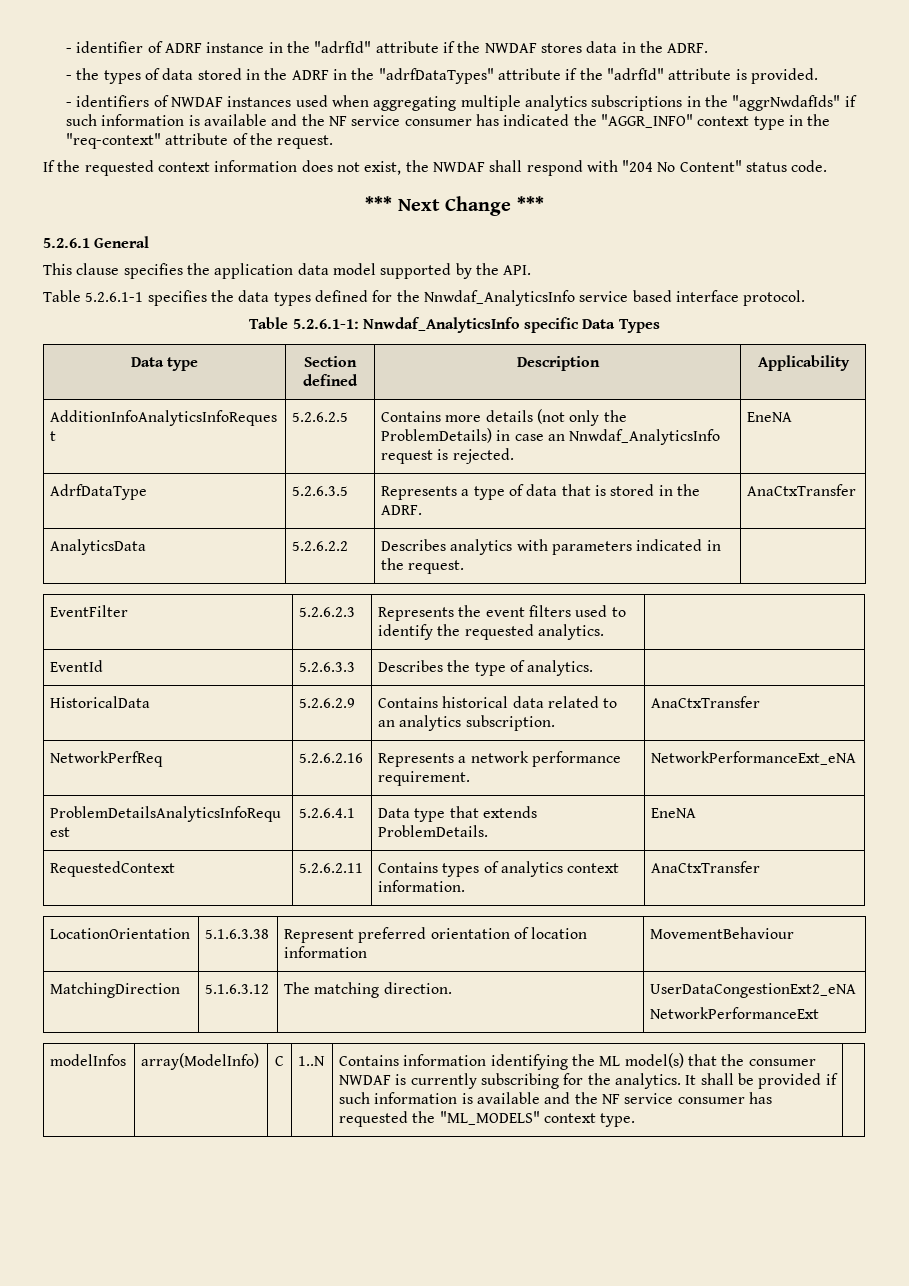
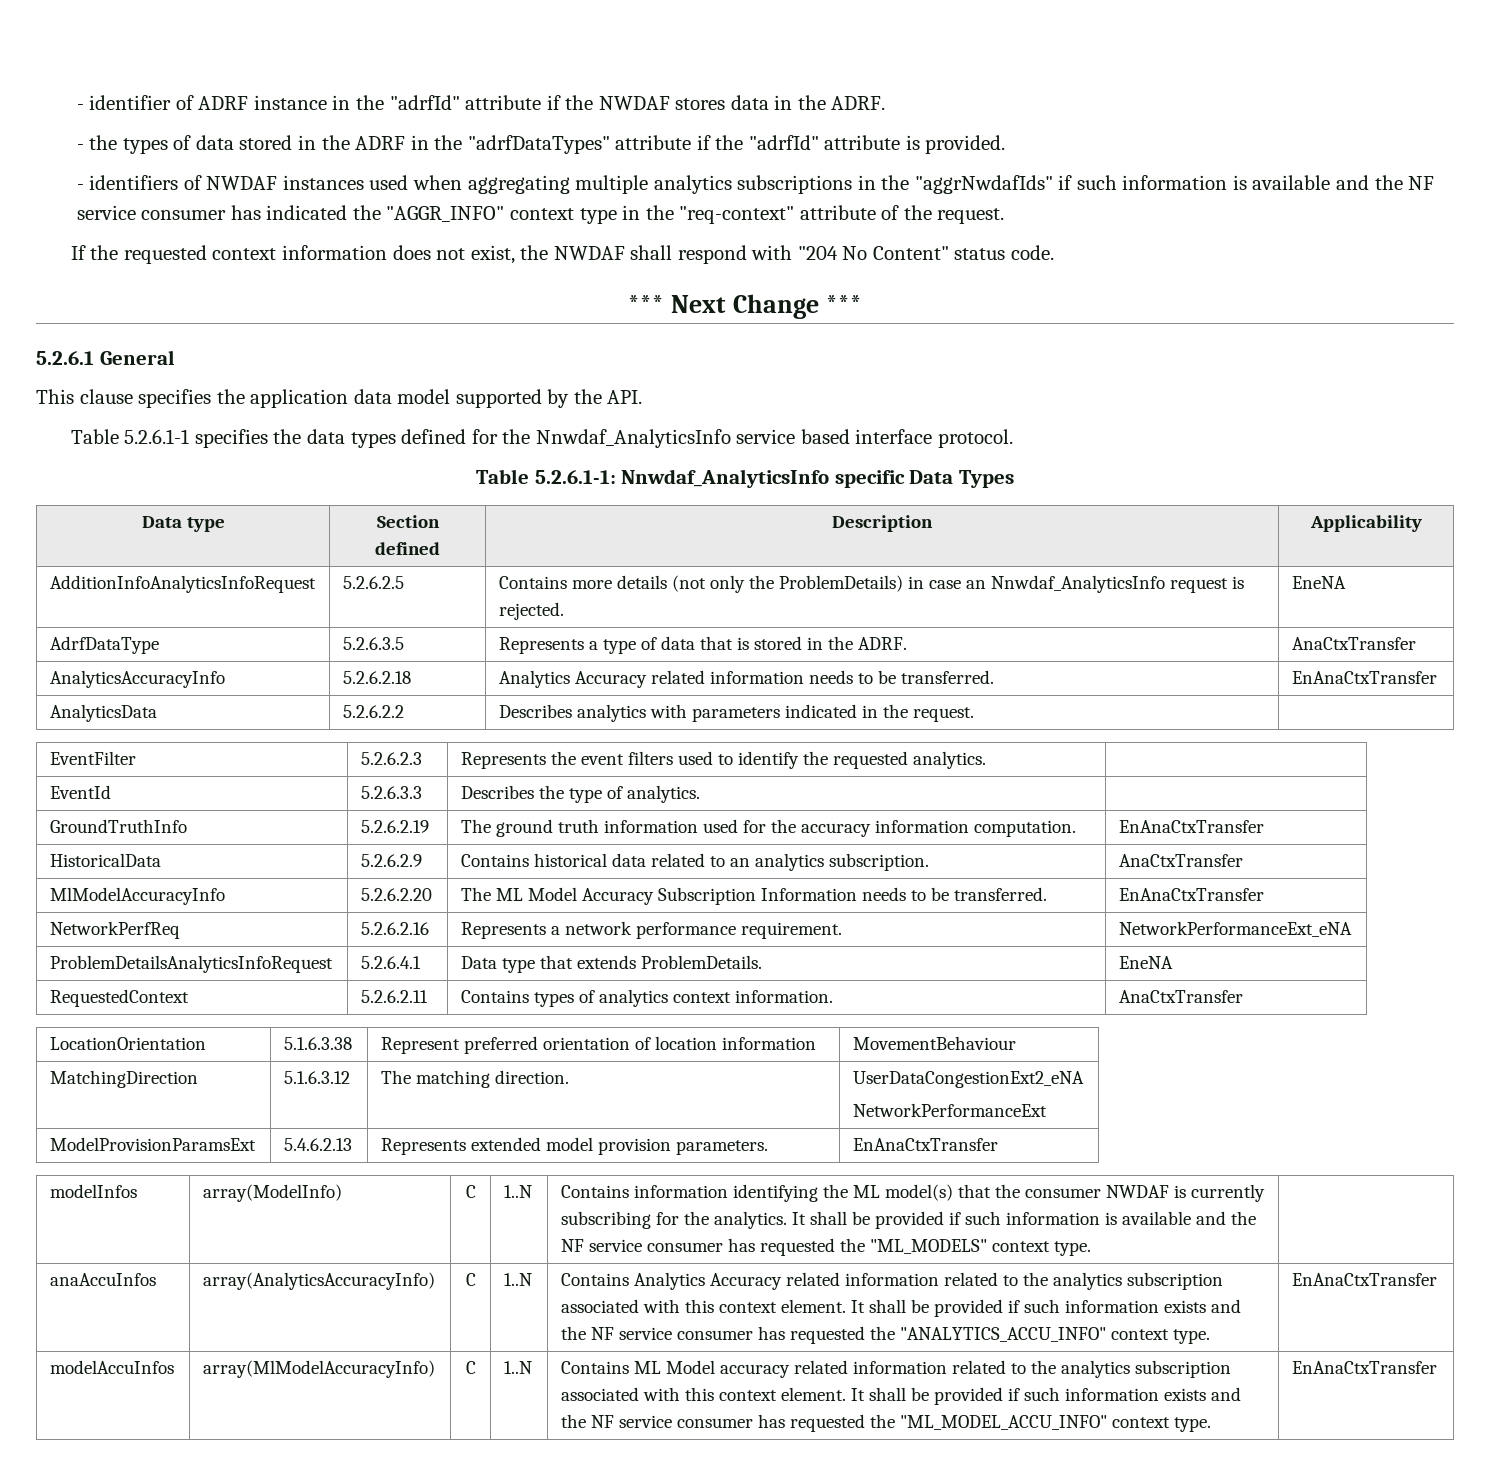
(857, 490) none -> [50,670,226,688] [343,671,412,684] [499,670,995,688] [1292,671,1438,684] // AnalyticsAccuracyInfo | 5.2.6.2.18 | Analytics Accuracy related information needs to be transferred. | EnAnaCtxTransfer
(594, 668) none -> [50,819,188,833] [361,820,430,833] [461,819,1077,837] [1119,820,1265,833] // GroundTruthInfo | 5.2.6.2.19 | The ground truth information used for the accuracy information computation. | EnAnaCtxTransfer
(761, 702) none -> [50,887,226,905] [361,888,433,901] [461,887,1048,905] [1119,888,1265,901] // MlModelAccuracyInfo | 5.2.6.2.20 | The ML Model Accuracy Subscription Information needs to be transferred. | EnAnaCtxTransfer
(820, 1013) none -> [50,1137,257,1151] [284,1138,353,1151] [381,1137,769,1155] [853,1138,999,1151] // ModelProvisionParamsExt | 5.4.6.2.13 | Represents extended model provision parameters. | EnAnaCtxTransfer
(636, 1120) none -> [50,1273,157,1286] [203,1272,436,1290] [465,1273,476,1286] [504,1273,533,1286] [561,1272,1224,1290] [561,1299,1242,1317] [561,1326,1211,1344] [1292,1273,1438,1286] [50,1360,175,1374] [203,1360,436,1378] [465,1361,476,1374] [504,1361,533,1374] [561,1360,1232,1378] [561,1387,1242,1405] [561,1414,1212,1432] [1292,1361,1438,1374] // anaAccuInfos | array(AnalyticsAccuracyInfo) | C | 1..N | Contains Analytics Accuracy related information related to the analytics subscription associated with this context element. It shall be provided if such information exists and the NF service consumer has requested the "ANALYTICS_ACCU_INFO" context type. | EnAnaCtxTransfer // modelAccuInfos | array(MlModelAccuracyInfo) | C | 1..N | Contains ML Model accuracy related information related to the analytics subscription associated with this context element. It shall be provided if such information exists and the NF service consumer has requested the "ML_MODEL_ACCU_INFO" context type. | EnAnaCtxTransfer

